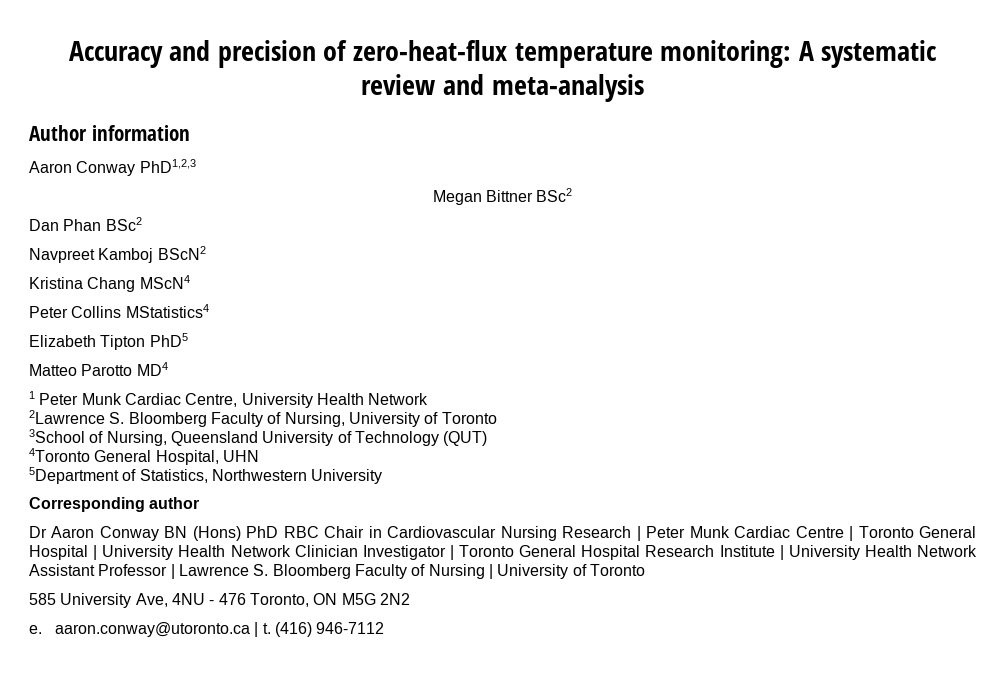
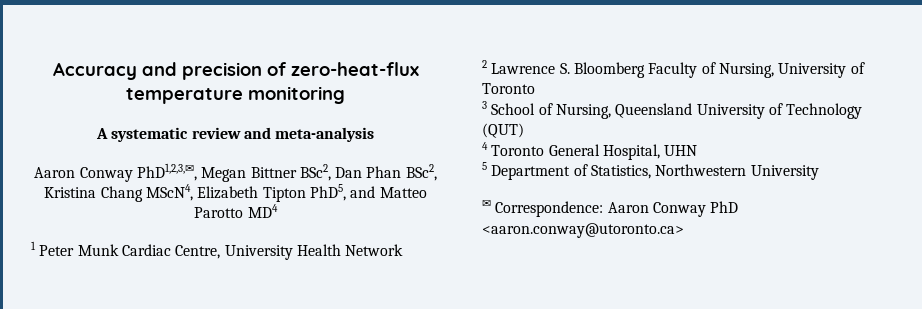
[660,40,792,68] monitoring: -> [248,86,345,104] monitoring //
[29,125,190,141] [29,159,196,176] // Author information // Aaron Conway PhD1,2,3 // -> [34,163,197,182] // Aaron Conway PhD1,2,3,✉,
[536,188,573,202] BSc2 // -> [299,164,331,181] BSc2,
[105,217,142,231] [29,246,206,263] [29,275,190,292] [29,304,209,318] [29,333,188,350] BSc2 // Navpreet Kamboj BScN2 // Kristina Chang MScN4 // Peter Collins MStatistics4 // Elizabeth Tipton PhD5 // -> [405,164,437,181] [44,184,376,202] BSc2, Kristina Chang MScN4, Elizabeth Tipton PhD5, and
[29,410,105,424] 2Lawrence -> [482,60,556,74] 2 Lawrence
[29,429,85,443] 3School -> [482,101,536,115] 3 School
[29,448,90,462] 4Toronto -> [482,142,545,156] 4 Toronto
[29,467,119,484] 5Department -> [482,162,571,180] 5 Department
[29,497,200,512] [29,526,977,541] [29,545,977,560] [29,564,645,579] [29,593,410,608] [29,622,385,637] Corresponding author // Dr Aaron Conway BN (Hons) PhD RBC Chair in Cardiovascular Nursing Research | Peter Munk Cardiac Centre | Toronto General Hospital | University Health Network Clinician Investigator | Toronto General Hospital Research Institute | University Health Network Assistant Professor | Lawrence S. Bloomberg Faculty of Nursing | University of Toronto // 585 University Ave, 4NU - 476 Toronto, ON M5G 2N2 // e. aaron.conway@utoronto.ca | t. (416) 946-7112 -> [482,200,739,217] [482,223,684,238] ✉ Correspondence: Aaron Conway PhD <aaron.conway@utoronto.ca>

